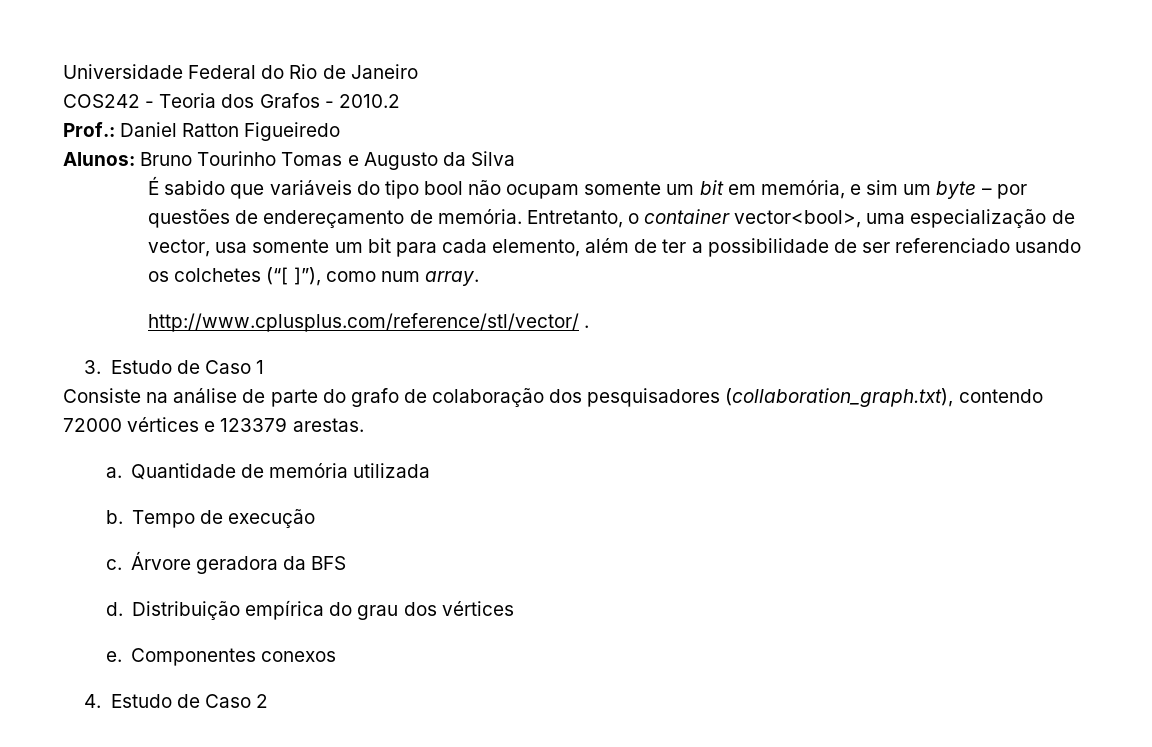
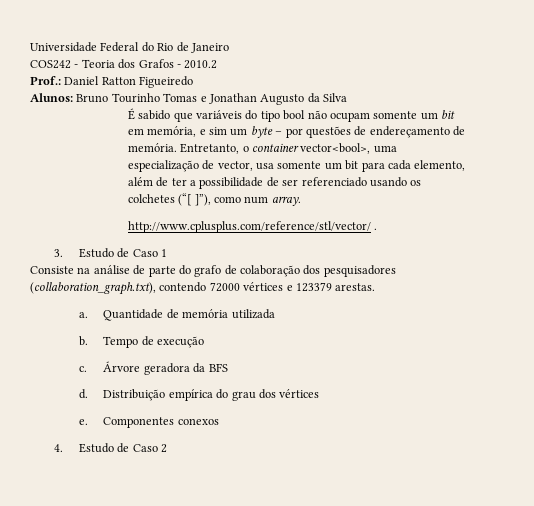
(359, 160) none -> [208,93,257,104] Jonathan

